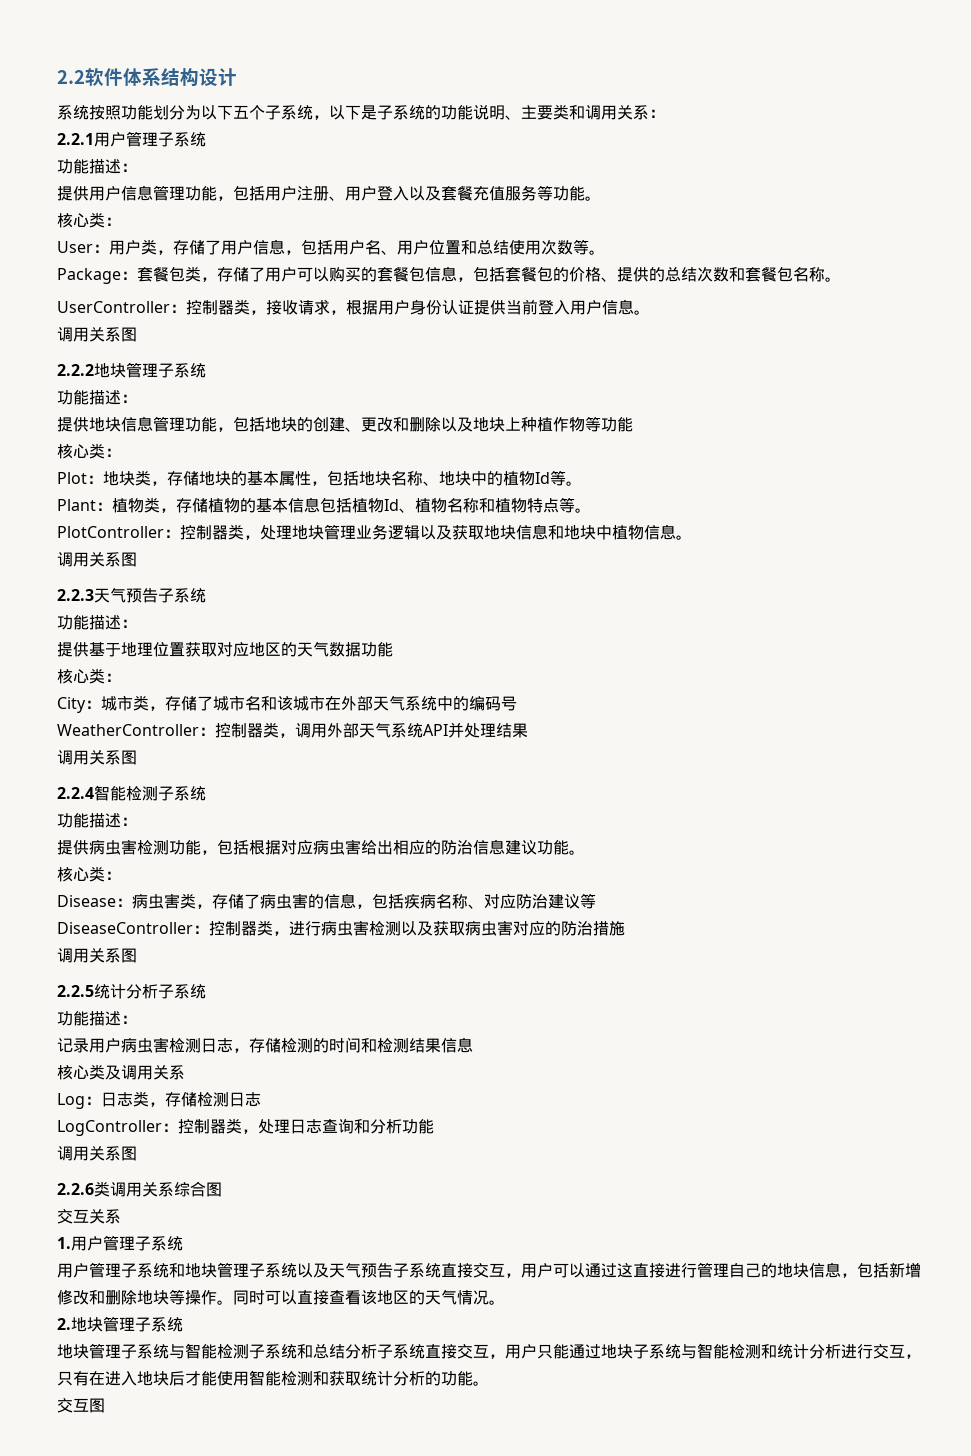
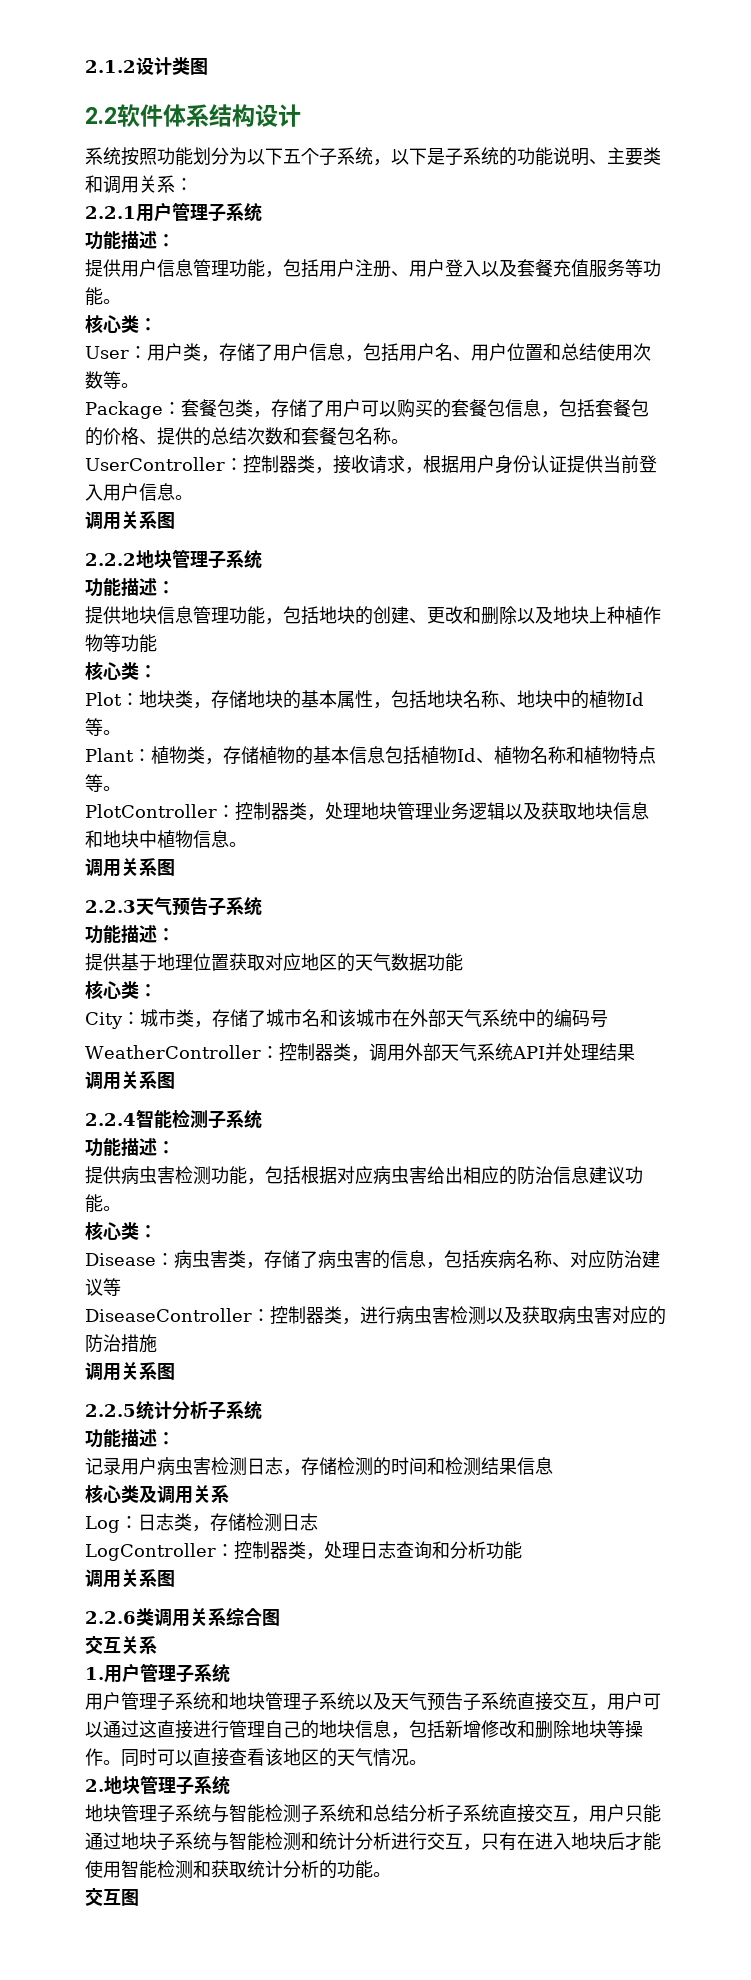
(57, 77) none -> [85,57,208,75] 2.1.2设计类图 //

